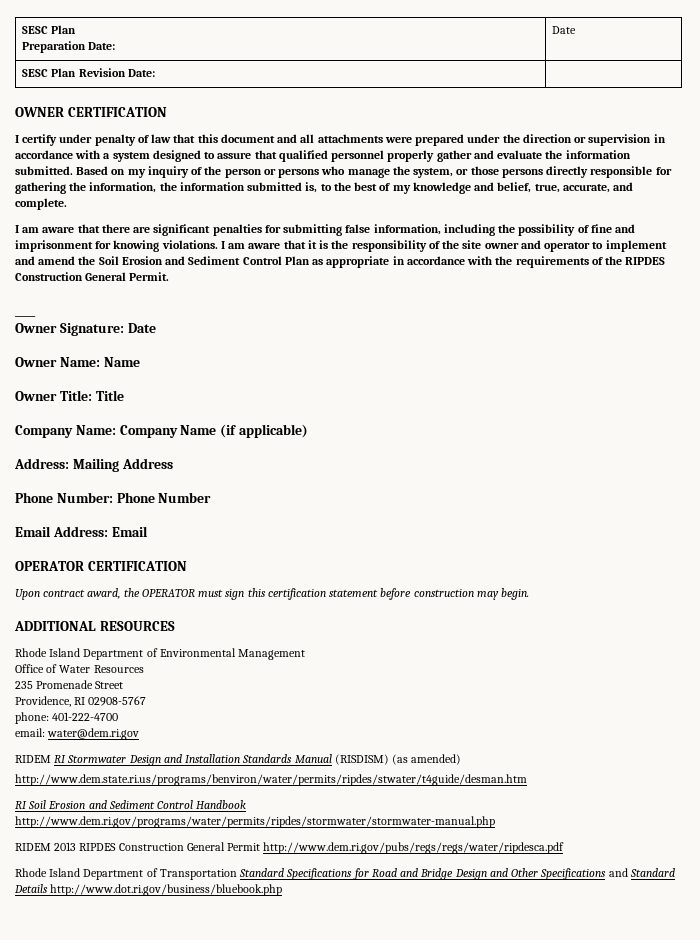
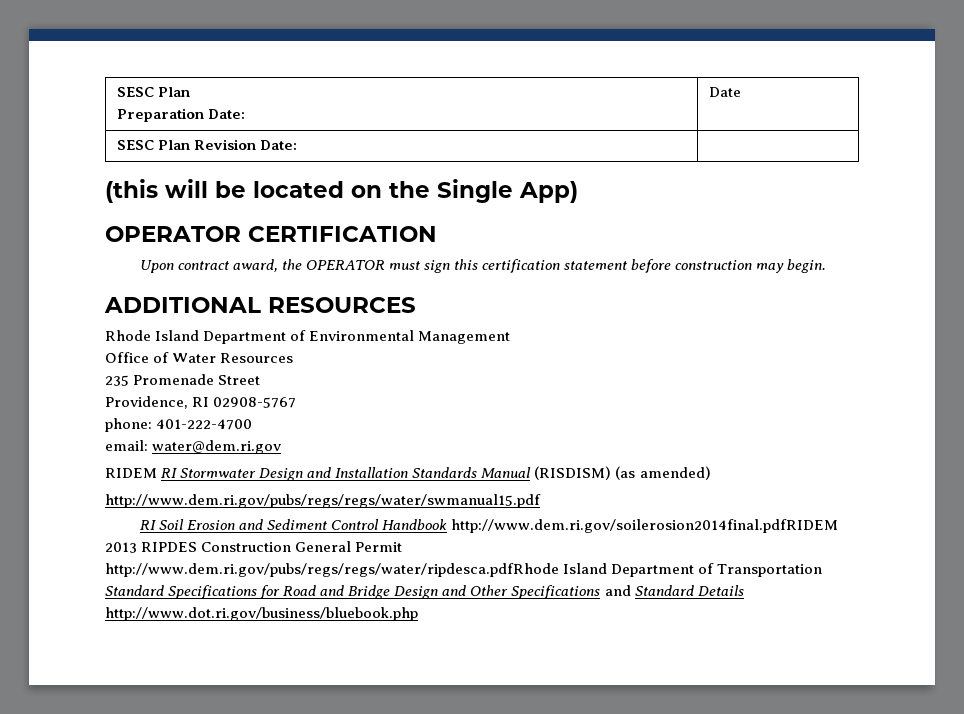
[15,107,167,117] [15,134,666,146] [15,150,631,162] [15,166,672,178] [15,182,634,194] [15,198,67,210] [15,224,636,236] [15,240,667,252] [15,256,666,268] [15,272,170,281] [15,315,36,317] [15,323,156,336] [15,357,140,367] [15,390,124,401] [15,424,308,438] [14,458,173,472] [15,492,212,503] [15,526,148,537] OWNER CERTIFICATION // I certify under penalty of law that this document and all attachments were prepared under the direction or supervision in accordance with a system designed to assure that qualified personnel properly gather and evaluate the information submitted. Based on my inquiry of the person or persons who manage the system, or those persons directly responsible for gathering the information, the information submitted is, to the best of my knowledge and belief, true, accurate, and complete. // I am aware that there are significant penalties for submitting false information, including the possibility of fine and imprisonment for knowing violations. I am aware that it is the responsibility of the site owner and operator to implement and amend the Soil Erosion and Sediment Control Plan as appropriate in accordance with the requirements of the RIPDES Construction General Permit. // ____ // Owner Signature: Date // Owner Name: Name // Owner Title: Title // Company Name: Company Name (if applicable) // Address: Mailing Address // Phone Number: Phone Number // Email Address: Email -> [105,179,578,203] (this will be located on the Single App)
[15,774,527,786] http://www.dem.state.ri.us/programs/benviron/water/permits/ripdes/stwater/t4guide/desman.htm -> [105,494,541,508] http://www.dem.ri.gov/pubs/regs/regs/water/swmanual15.pdf
[15,816,495,828] [15,843,51,851] http://www.dem.ri.gov/programs/water/permits/ripdes/stormwater/stormwater-manual.php // RIDEM -> [451,519,839,533] http://www.dem.ri.gov/soilerosion2014final.pdfRIDEM
[263,842,565,854] [15,868,47,877] http://www.dem.ri.gov/pubs/regs/regs/water/ripdesca.pdf // Rhode -> [105,563,559,577] http://www.dem.ri.gov/pubs/regs/regs/water/ripdesca.pdfRhode

